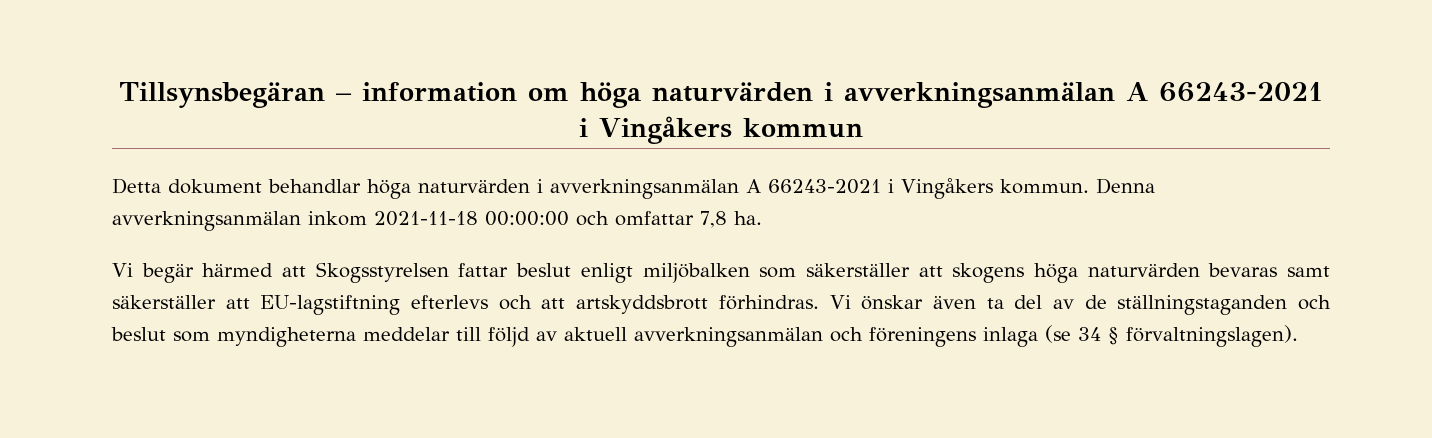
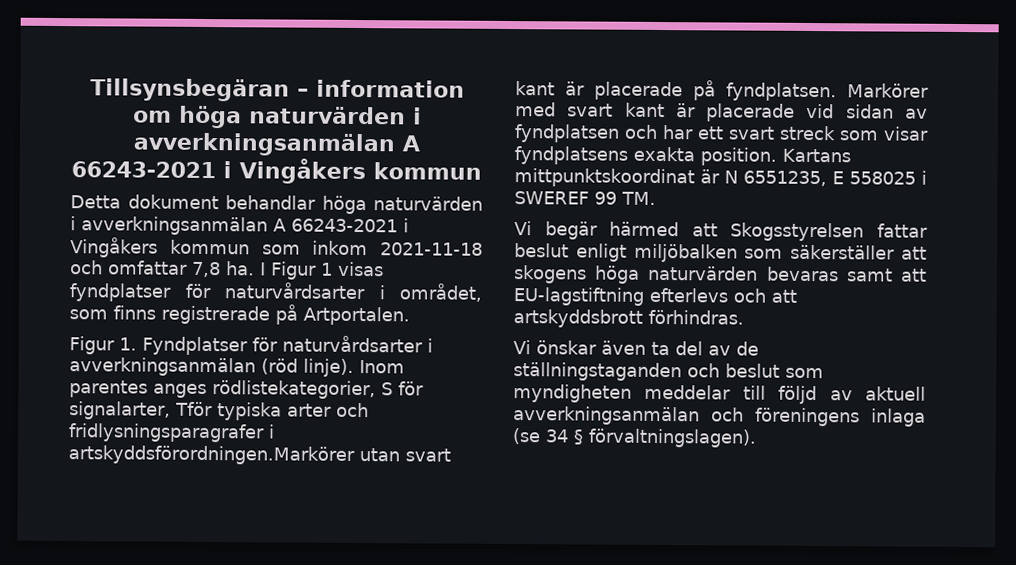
[999,178,1155,194] [112,211,301,231] kommun. Denna avverkningsanmälan -> [169,239,301,255] kommun som
[485,211,569,226] 00:00:00 -> (483, 249) none
(762, 218) none -> [260,261,384,280] [69,282,482,302] [69,304,410,326] [69,335,433,356] [69,357,405,377] [69,380,424,400] [69,401,369,421] [68,423,275,443] [68,445,451,465] [515,80,929,102] [515,102,928,122] [514,124,929,143] [514,146,851,166] [514,168,927,188] [514,191,656,205] I Figur 1 visas fyndplatser för naturvårdsarter i området, som finns registrerade på Artportalen. // Figur 1. Fyndplatser för naturvårdsarter i avverkningsanmälan (röd linje). Inom parentes anges rödlistekategorier, S för signalarter, Tför typiska arter och fridlysningsparagrafer i artskyddsförordningen.Markörer utan svart kant är placerade på fyndplatsen. Markörer med svart kant är placerade vid sidan av fyndplatsen och har ett svart streck som visar fyndplatsens exakta position. Kartans mittpunktskoordinat är N 6551235, E 558025 i SWEREF 99 TM.
[112,295,216,309] säkerställer -> (893, 275) none
(819, 302) none -> (744, 317) //
[217,327,356,347] myndigheterna -> [513,384,632,403] myndigheten

